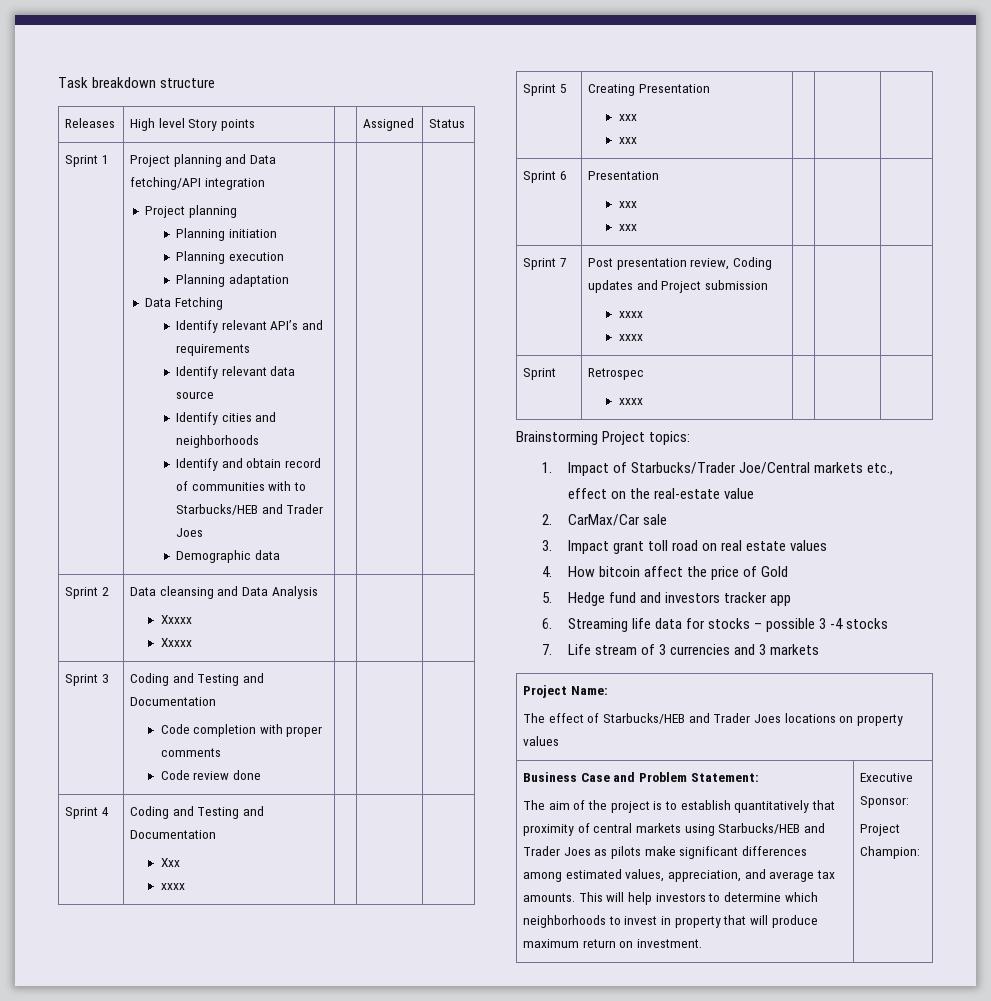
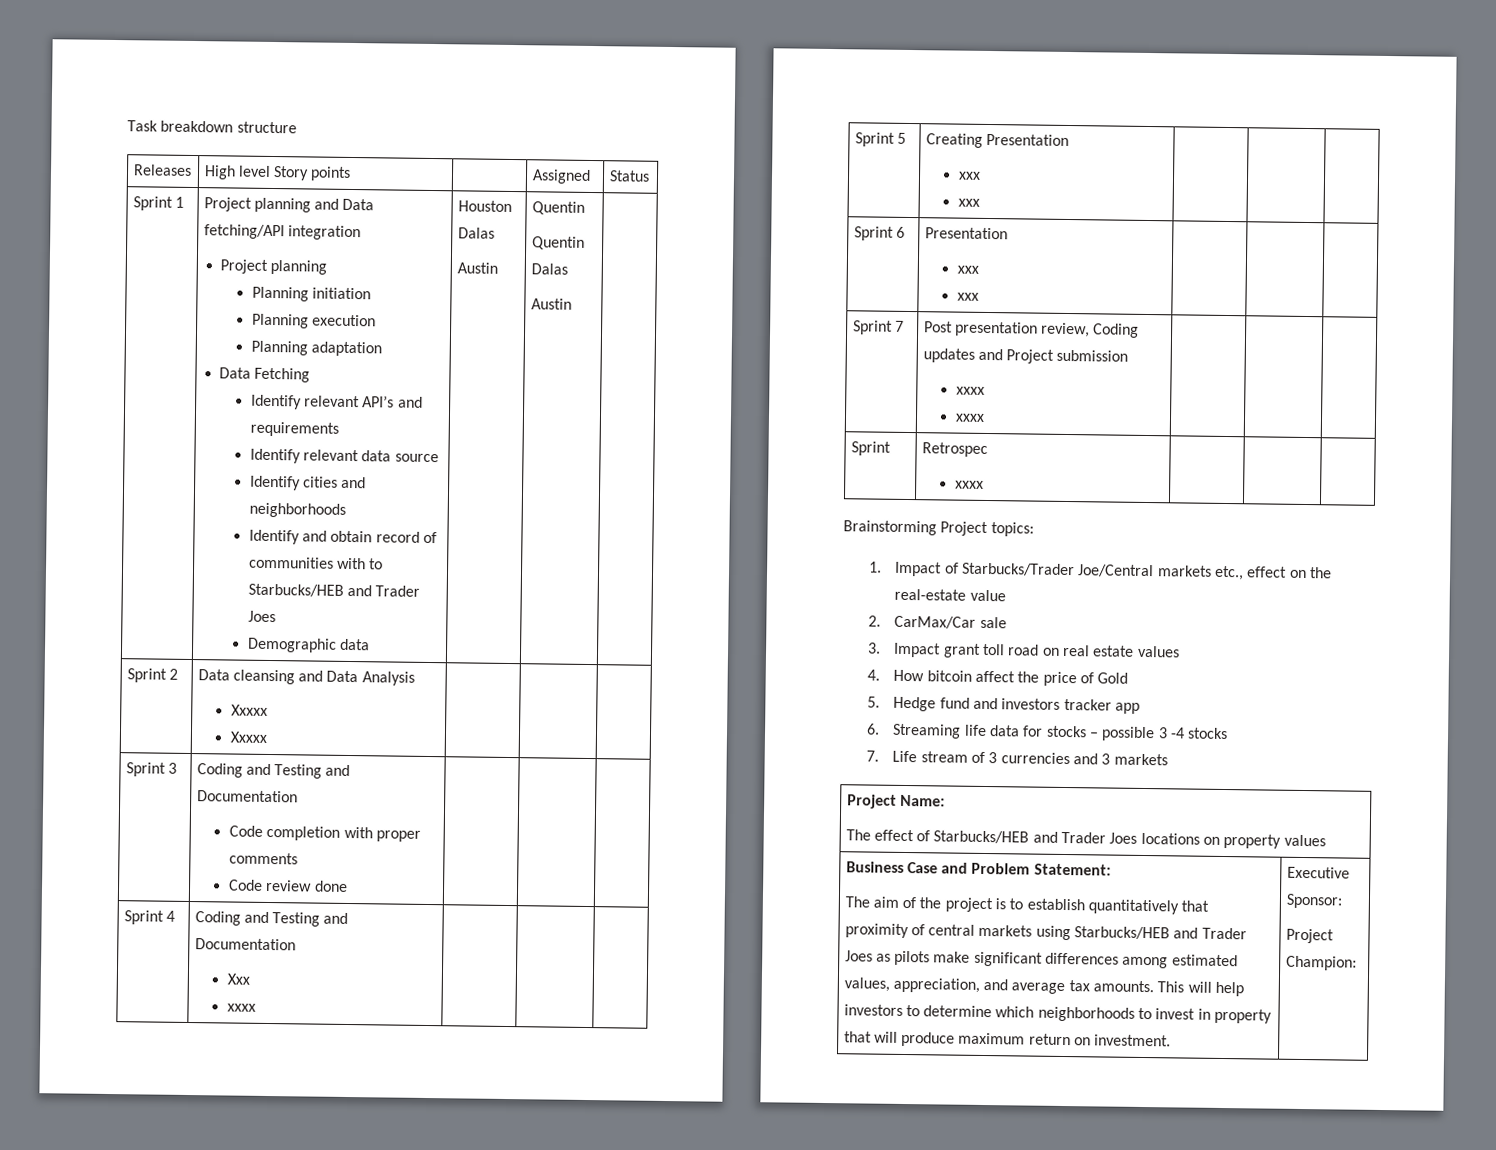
(280, 555) | -> [457,200,512,213] [457,227,495,239] [456,262,498,274] [531,201,585,215] [531,236,585,250] [530,263,568,275] [530,298,572,310] Houston Dalas // Austin | Quentin // Quentin Dalas // Austin

